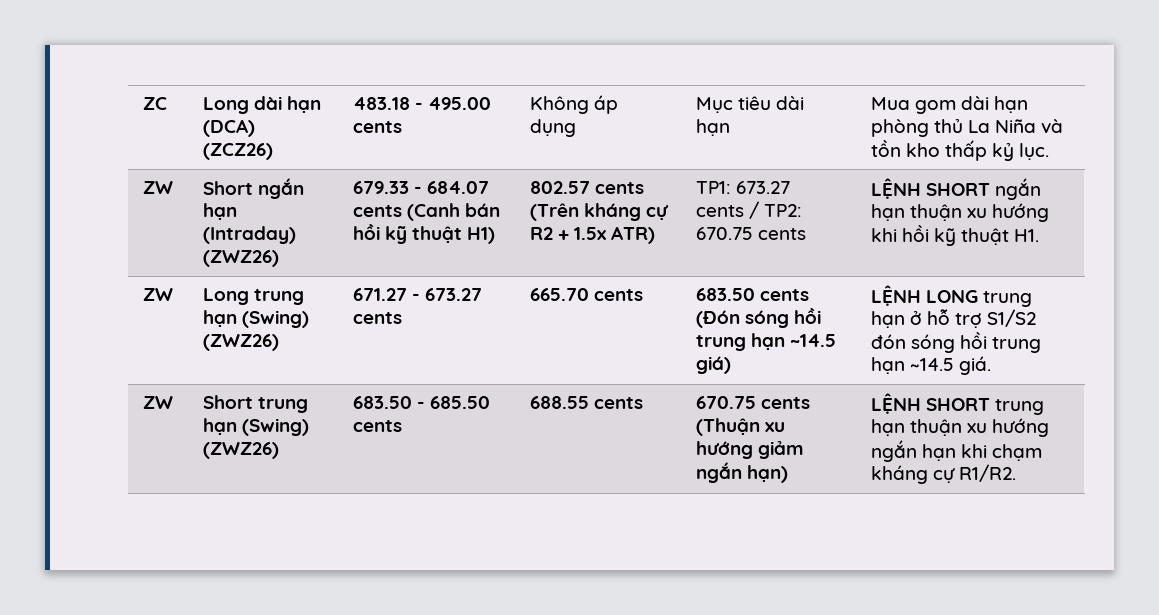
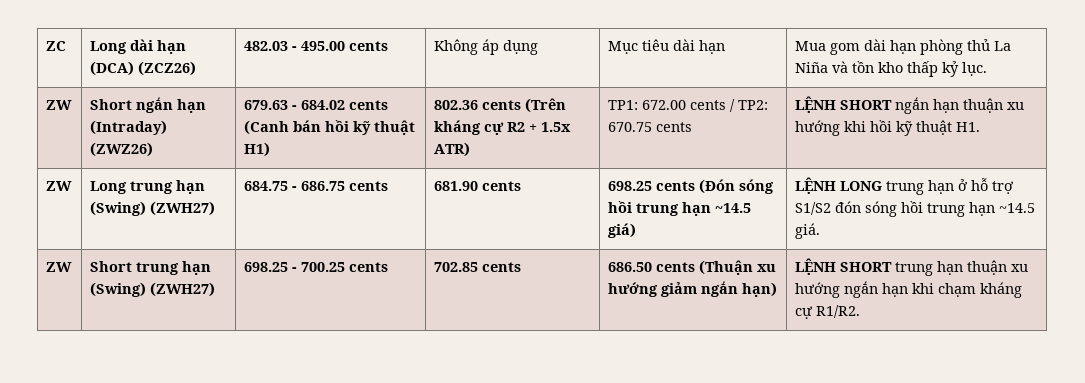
[352,97,410,110] 483.18 -> [244,41,289,51] 482.03
[352,181,490,194] 679.33 - 684.07 -> [244,100,346,110] 679.63 - 684.02
[529,181,590,194] 802.57 -> [434,100,479,110] 802.36
[735,181,790,194] 673.27 -> [642,100,687,110] 672.00
[202,334,279,351] [352,288,483,301] [352,312,402,324] [529,288,643,301] [695,288,755,301] (ZWZ26) | 671.27 - 673.27 cents | 665.70 cents | 683.50 -> [150,201,216,216] [244,181,389,191] [434,181,522,191] [608,181,653,191] (ZWH27) | 684.75 - 686.75 cents | 681.90 cents | 698.25
[202,442,279,459] [352,396,491,409] [352,420,402,432] [529,396,643,409] [695,396,756,409] (ZWZ26) | 683.50 - 685.50 cents | 688.55 cents | 670.75 -> [150,282,216,297] [244,262,389,272] [434,262,522,272] [608,262,653,272] (ZWH27) | 698.25 - 700.25 cents | 702.85 cents | 686.50

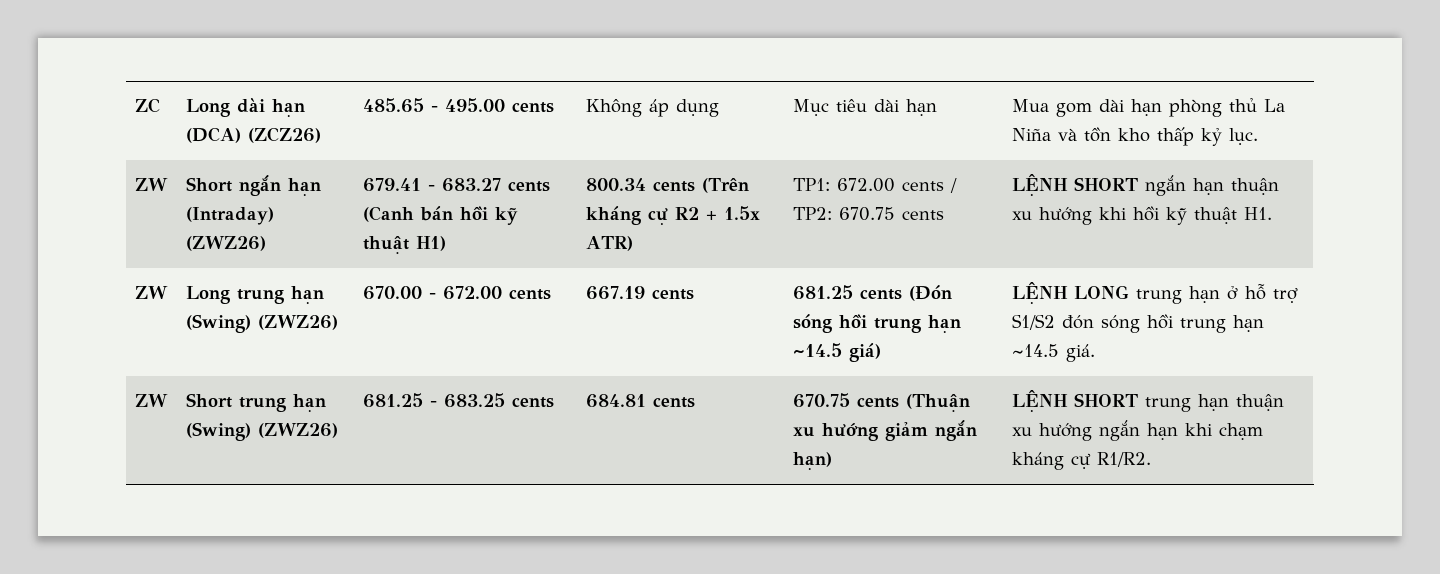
[244,41,289,51] 482.03 -> [363,98,425,113] 485.65
[244,100,346,110] 679.63 - 684.02 -> [363,178,502,192] 679.41 - 683.27
[434,100,479,110] 802.36 -> [586,178,647,191] 800.34
[150,201,216,216] [244,181,389,191] [434,181,522,191] [608,181,653,191] (ZWH27) | 684.75 - 686.75 cents | 681.90 cents | 698.25 -> [258,315,339,330] [363,286,552,300] [586,286,695,300] [793,285,854,300] (ZWZ26) | 670.00 - 672.00 cents | 667.19 cents | 681.25
[150,282,216,297] [244,262,389,272] [434,262,522,272] [608,262,653,272] (ZWH27) | 698.25 - 700.25 cents | 702.85 cents | 686.50 -> [258,423,339,438] [363,393,555,408] [586,394,696,408] [793,393,851,408] (ZWZ26) | 681.25 - 683.25 cents | 684.81 cents | 670.75

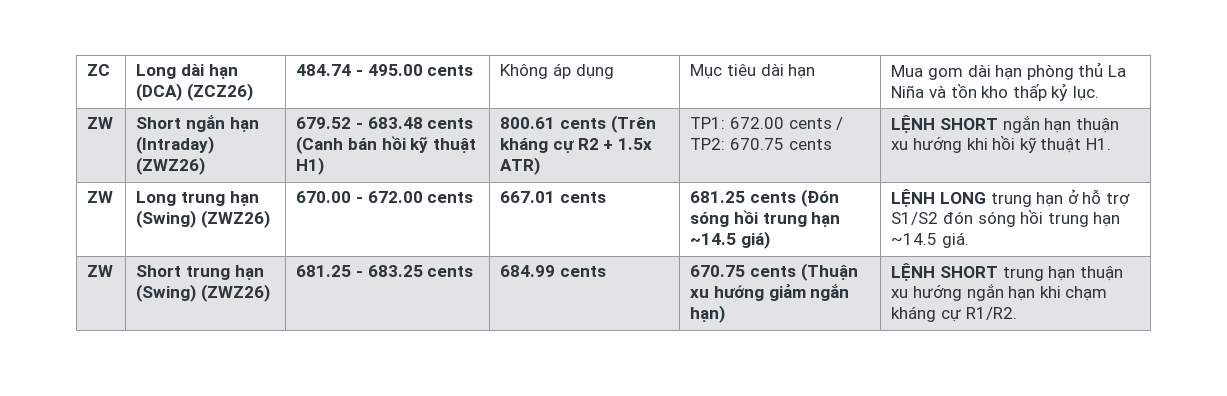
[363,98,425,113] 485.65 -> [296,64,352,76] 484.74
[363,178,502,192] 679.41 - 683.27 -> [296,117,423,129] 679.52 - 683.48
[586,178,647,191] 800.34 -> [500,117,556,129] 800.61
[586,286,646,300] 667.19 -> [500,191,556,203] 667.01
[586,394,647,408] 684.81 -> [500,265,556,277] 684.99

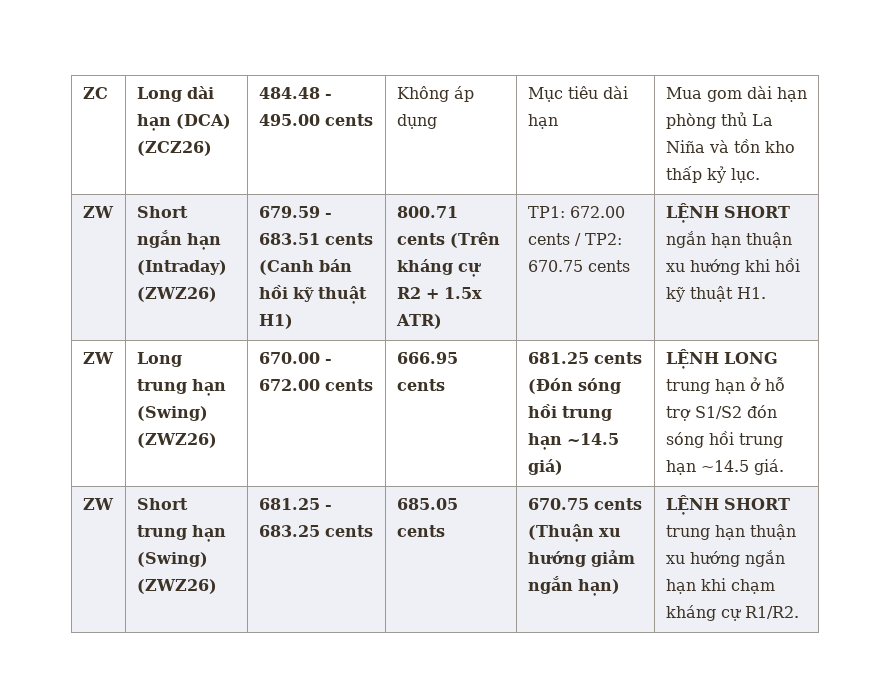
[296,64,352,76] 484.74 -> [258,87,320,99] 484.48
[296,117,423,129] 679.52 - 683.48 -> [258,206,332,218] [258,233,320,245] 679.59 - 683.51
[500,117,556,129] 800.61 -> [396,206,458,218] 800.71
[500,191,556,203] 667.01 -> [396,352,458,364] 666.95
[500,265,556,277] 684.99 -> [396,498,458,510] 685.05

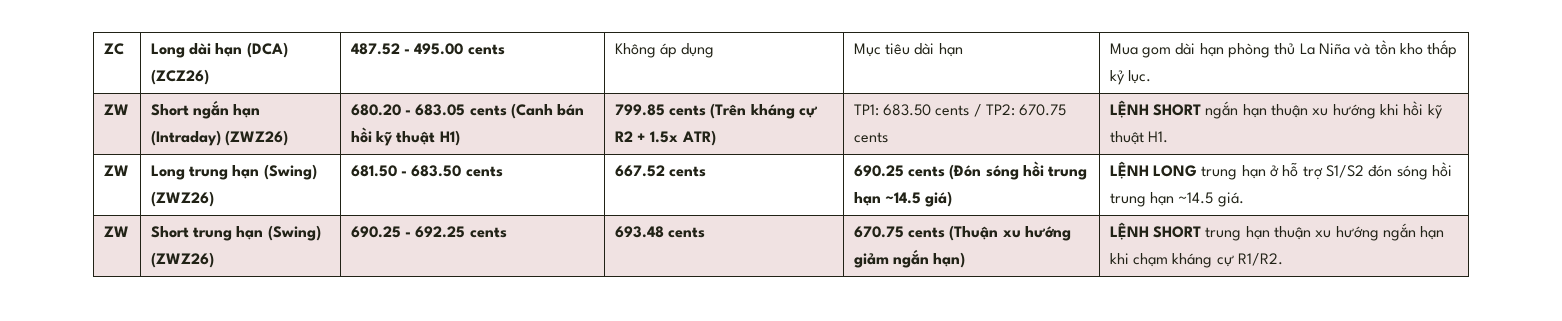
[258,87,320,99] 484.48 -> [350,43,400,55] 487.52
[258,206,332,218] [258,233,320,245] 679.59 - 683.51 -> [350,104,466,116] 680.20 - 683.05
[396,206,458,218] 800.71 -> [614,104,665,116] 799.85
[569,206,625,218] 672.00 -> [882,104,931,116] 683.50
[258,352,332,364] [258,379,373,391] [396,352,458,364] [396,379,445,391] [527,352,589,364] 670.00 - 672.00 cents | 666.95 cents | 681.25 -> [350,165,503,177] [614,165,706,177] [853,165,904,177] 681.50 - 683.50 cents | 667.52 cents | 690.25
[258,498,332,510] [258,525,373,537] [396,498,458,510] 681.25 - 683.25 cents | 685.05 -> [350,226,507,238] [614,226,664,238] 690.25 - 692.25 cents | 693.48

